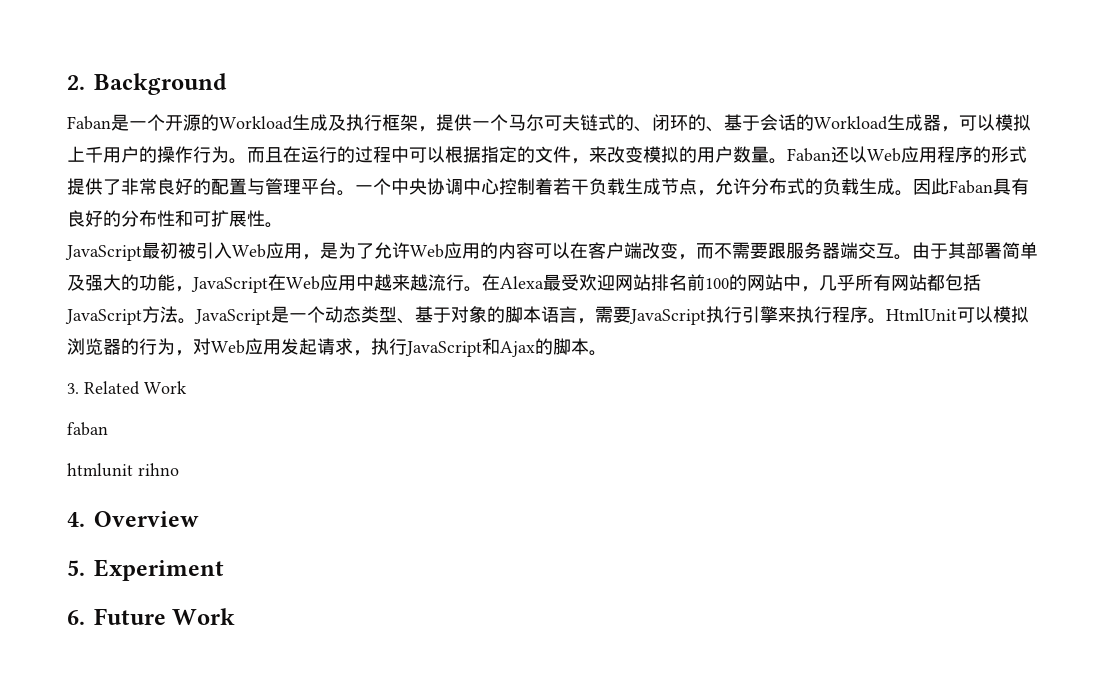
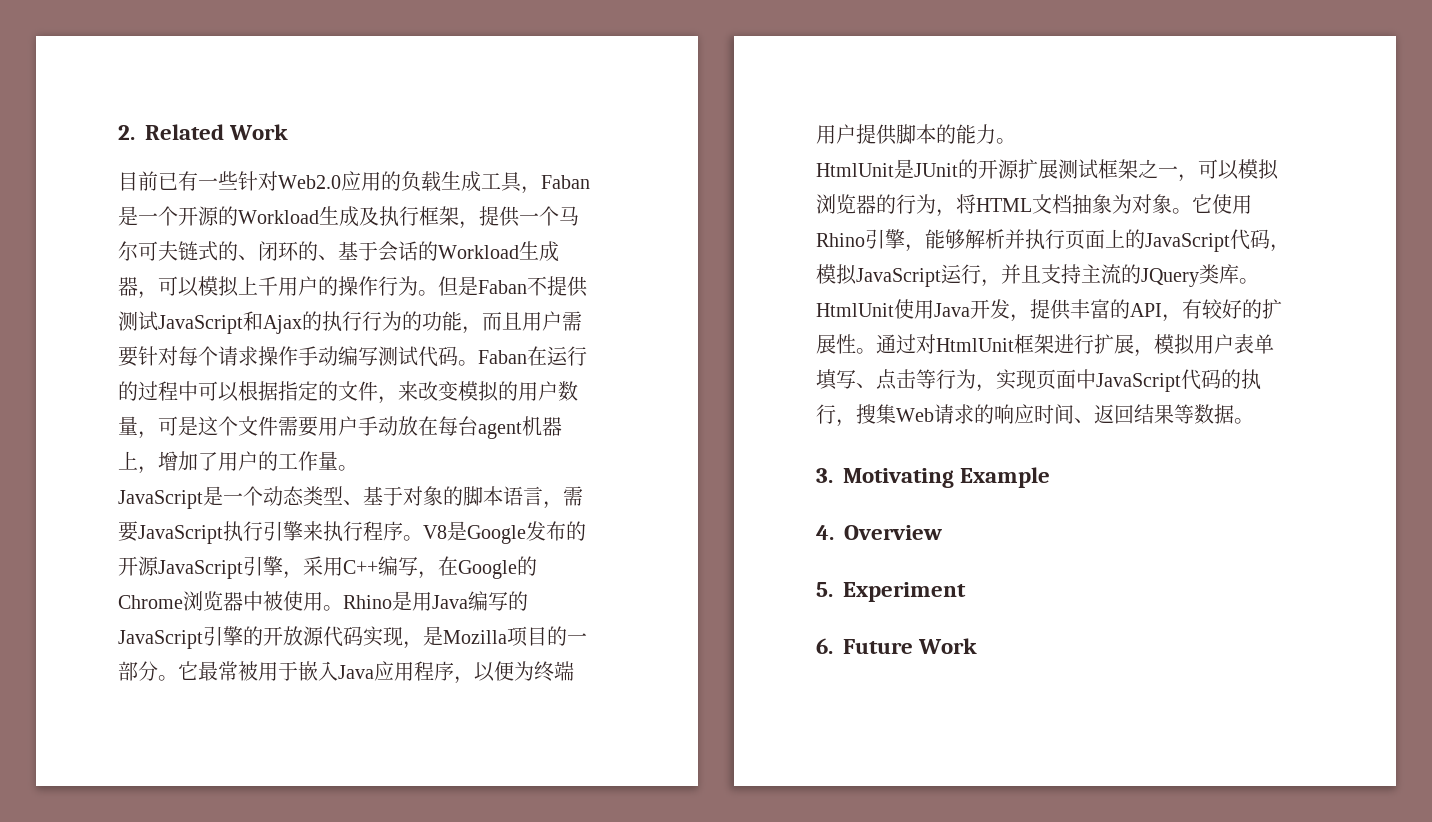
[94,73,227,95] Background // -> [145,124,289,140] [118,171,541,194] Related Work // 目前已有一些针对Web2.0应用的负载生成工具，
[247,147,283,163] 而且 -> [438,276,588,297] [118,311,582,334] [118,346,527,367] 但是Faban不提供测试JavaScript和Ajax的执行行为的功能，而且用户需要针对每个请求操作手动编写测试代码。Faban
[769,146,1027,164] [67,178,1029,196] [67,210,283,228] [65,242,1038,261] [67,274,981,293] [65,306,196,325] 。Faban还以Web应用程序的形式提供了非常良好的配置与管理平台。一个中央协调中心控制着若干负载生成节点，允许分布式的负载生成。因此Faban具有良好的分布性和可扩展性。 // JavaScript最初被引入Web应用，是为了允许Web应用的内容可以在客户端改变，而不需要跟服务器端交互。由于其部署简单及强大的功能，JavaScript在Web应用中越来越流行。在Alexa最受欢迎网站排名前100的网站中，几乎所有网站都包括JavaScript方法。 -> [138,416,562,439] [118,451,358,474] ，可是这个文件需要用户手动放在每台agent机器上，增加了用户的工作量。 //
[886,308,957,321] HtmlUnit -> [423,521,586,544] [118,556,537,579] [118,591,528,611] [118,626,587,649] [118,661,574,684] [816,124,1016,145] [816,159,1198,182] V8是Google发布的开源JavaScript引擎，采用C++编写，在Google的Chrome浏览器中被使用。Rhino是用Java编写的JavaScript引擎的开放源代码实现，是Mozilla项目的一部分。它最常被用于嵌入Java应用程序，以便为终端用户提供脚本的能力。 // HtmlUnit是JUnit的开源扩展测试框架之一，
[193,338,607,357] [67,381,187,395] [67,422,108,436] [67,463,179,477] 对Web应用发起请求，执行JavaScript和Ajax的脚本。 // 3. Related Work // faban // htmlunit rihno -> [956,194,1252,214] [816,229,1290,252] [816,264,1259,287] [816,299,1282,322] [816,334,1274,357] [816,369,1261,392] [816,404,1254,427] [816,467,1051,488] 将HTML文档抽象为对象。它使用Rhino引擎，能够解析并执行页面上的JavaScript代码，模拟JavaScript运行，并且支持主流的JQuery类库。HtmlUnit使用Java开发，提供丰富的API，有较好的扩展性。通过对HtmlUnit框架进行扩展，模拟用户表单填写、点击等行为，实现页面中JavaScript代码的执行，搜集Web请求的响应时间、返回结果等数据。 // 3. Motivating Example

